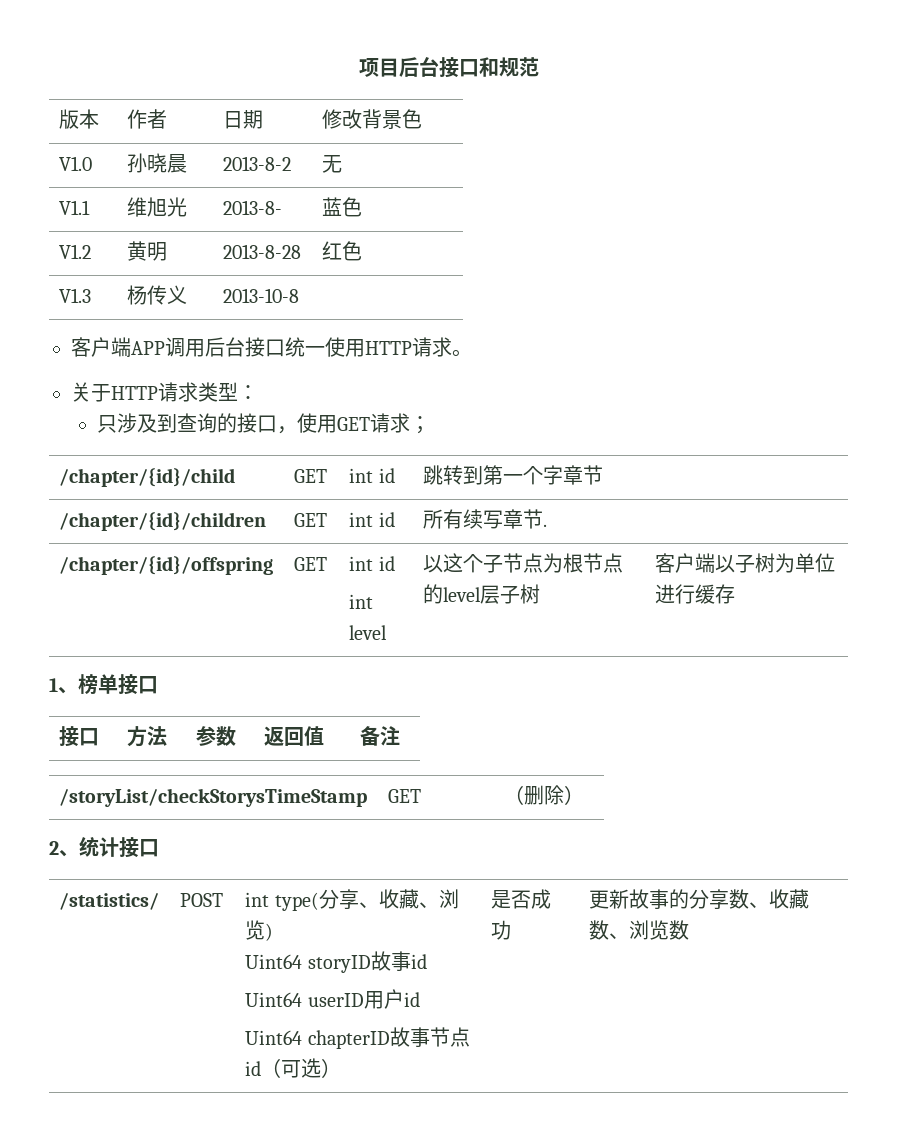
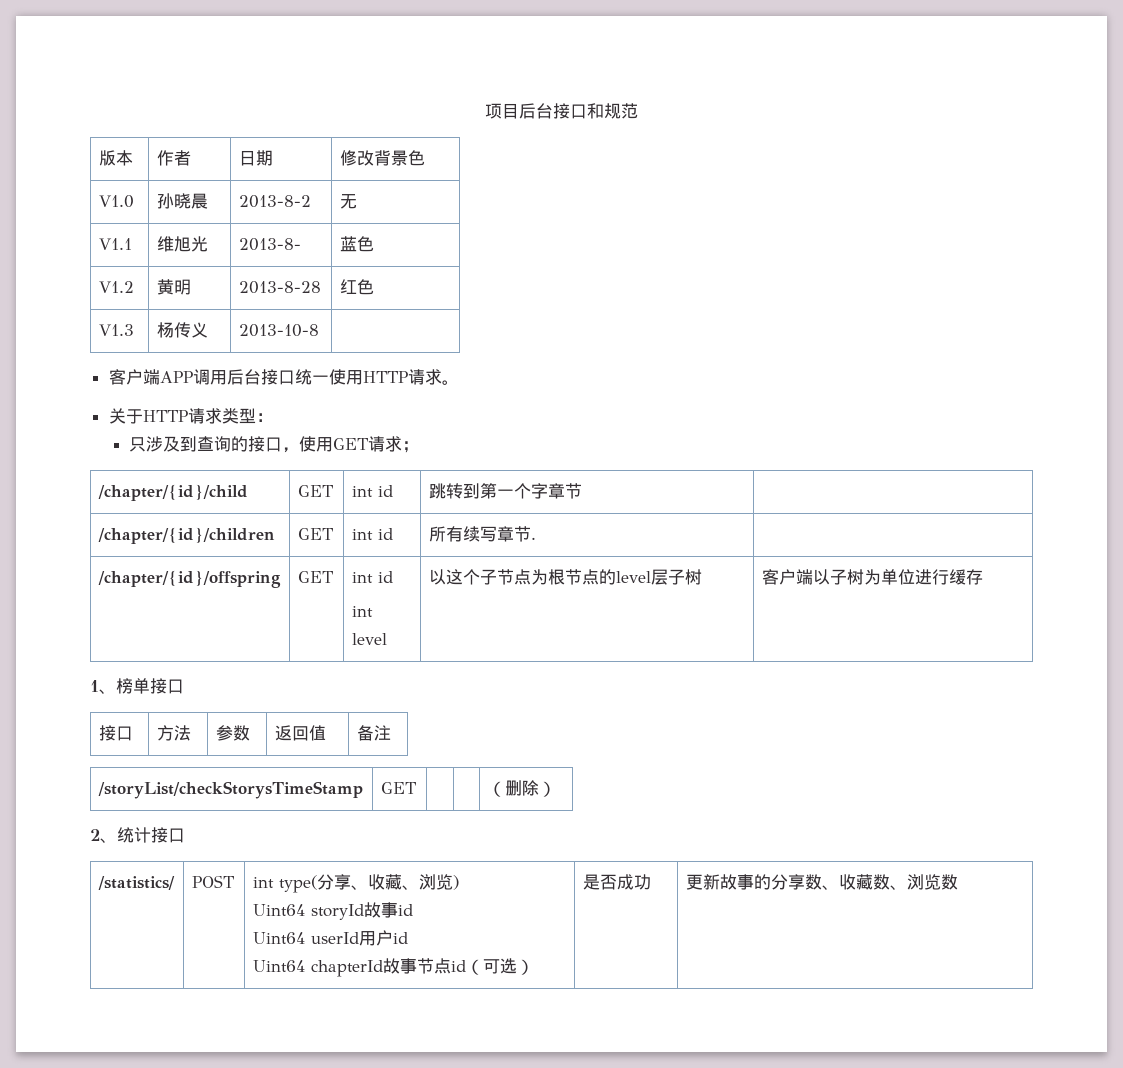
[307,955,371,973] storyID -> [310,904,364,920] storyId
[307,993,364,1007] userID -> [310,932,359,944] userId
[307,1030,390,1049] chapterID -> [310,960,383,977] chapterId

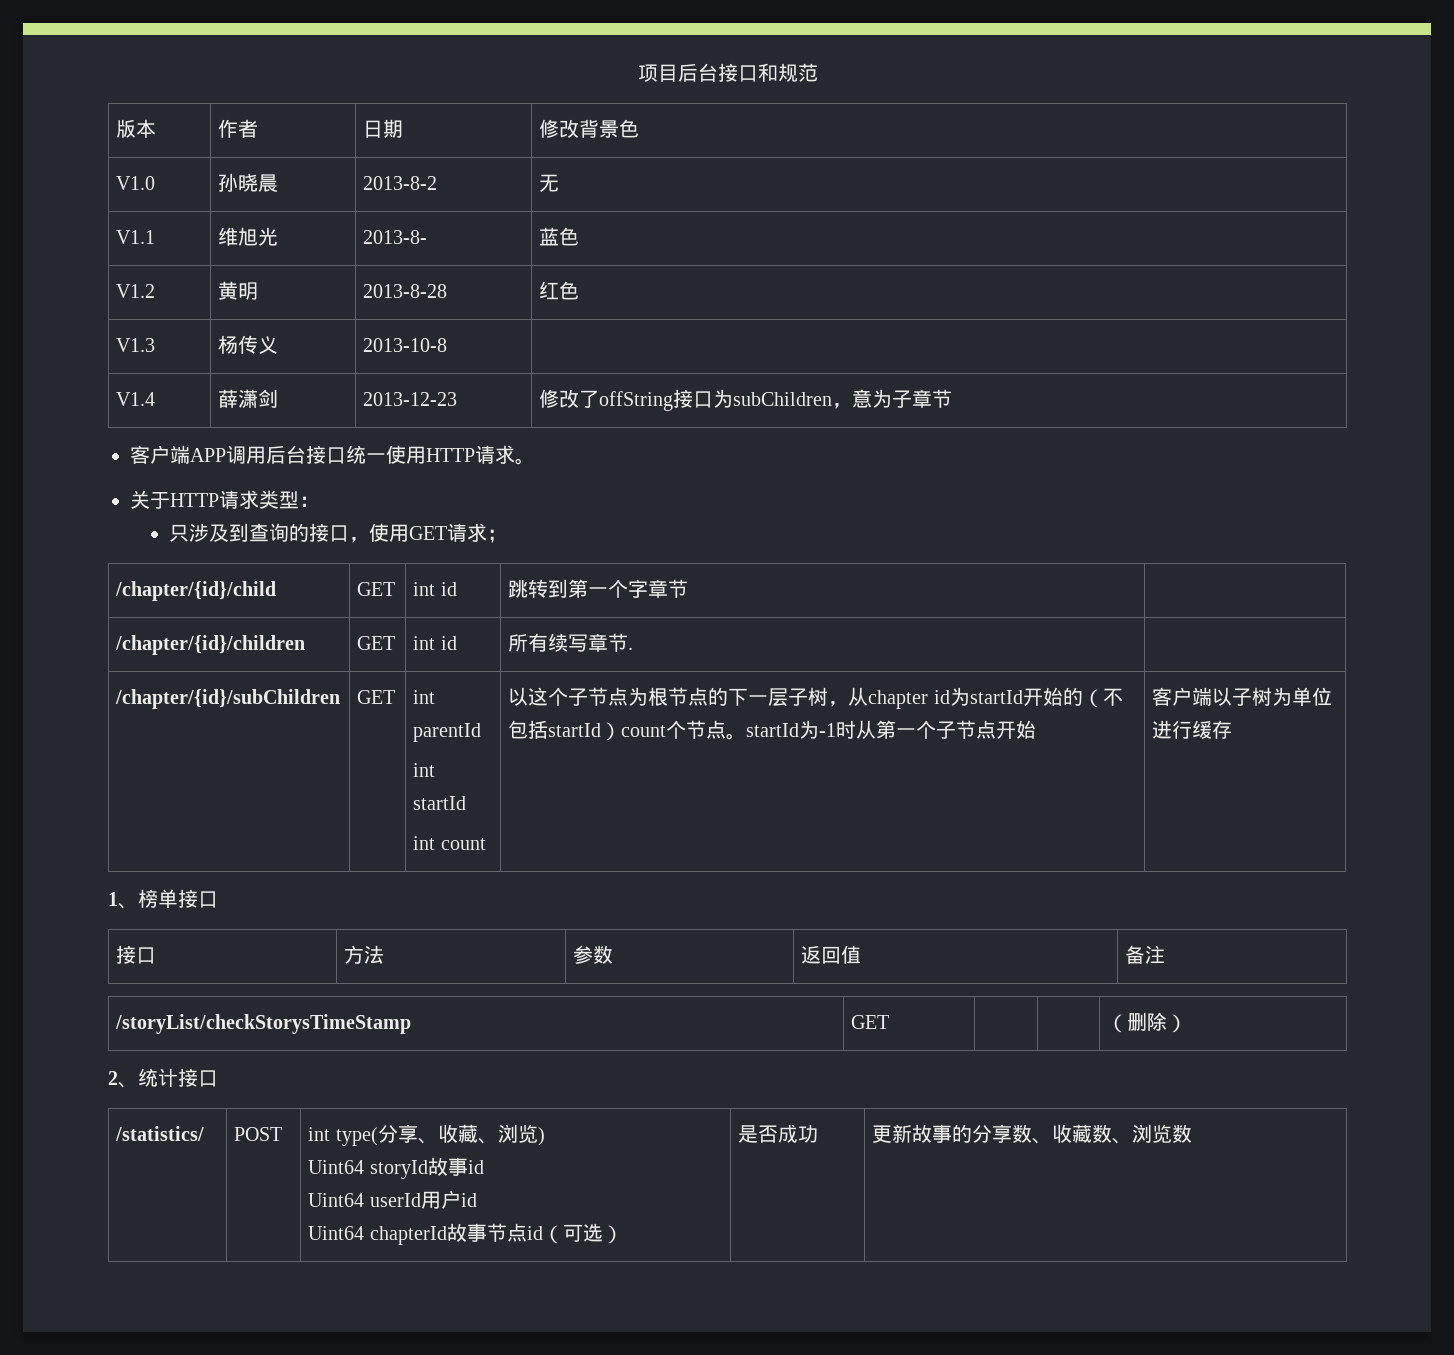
(319, 330) none -> [116,392,156,406] [218,389,279,408] [363,392,458,406] [539,389,953,411] // V1.4 | 薛潇剑 | 2013-12-23 | 修改了offString接口为subChildren，意为子章节
[97,570,281,588] [297,571,333,583] [351,571,393,583] [351,606,373,617] [351,633,387,645] /chapter/{id}/offspring | GET | int id // int level -> [115,689,341,709] [357,690,396,704] [413,690,436,704] [413,723,482,742] [413,763,436,777] [413,796,467,810] [413,836,486,850] /chapter/{id}/subChildren | GET | int parentId // int startId // int count
[615,571,651,583] level -> [728,688,769,706] 下一
(702, 577) none -> [828,687,1123,709] [508,720,1037,741] ，从chapter id为startId开始的（不包括startId）count个节点。startId为-1时从第一个子节点开始

